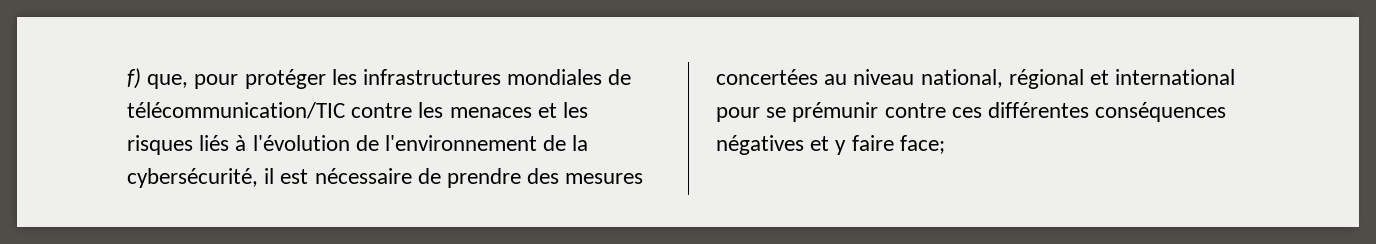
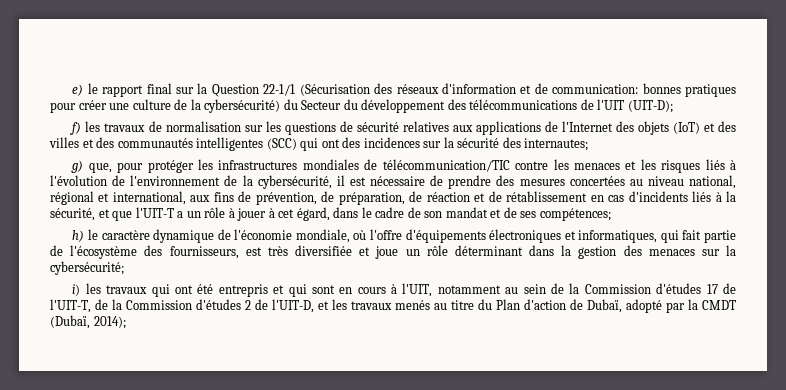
[127,68,141,89] f) -> [72,83,737,97] [50,99,673,113] [70,121,737,135] [49,137,589,151] [71,160,84,173] e) le rapport final sur la Question 22-1/1 (Sécurisation des réseaux d'information et de communication: bonnes pratiques pour créer une culture de la cybersécurité) du Secteur du développement des télécommunications de l'UIT (UIT-D); // f) les travaux de normalisation sur les questions de sécurité relatives aux applications de l'Internet des objets (IoT) et des villes et des communautés intelligentes (SCC) qui ont des incidences sur la sécurité des internautes; // g)
[1115,69,1236,85] [716,102,1227,122] [716,135,945,155] international pour se prémunir contre ces différentes conséquences négatives et y faire face; -> [112,191,736,205] [50,207,611,221] [72,229,737,243] [50,245,736,259] [50,261,124,275] [72,283,737,297] [50,299,736,313] [50,315,126,329] international, aux fins de prévention, de préparation, de réaction et de rétablissement en cas d'incidents liés à la sécurité, et que l'UIT-T a un rôle à jouer à cet égard, dans le cadre de son mandat et de ses compétences; // h) le caractère dynamique de l'économie mondiale, où l'offre d'équipements électroniques et informatiques, qui fait partie de l'écosystème des fournisseurs, est très diversifiée et joue un rôle déterminant dans la gestion des menaces sur la cybersécurité; // i) les travaux qui ont été entrepris et qui sont en cours à l'UIT, notamment au sein de la Commission d'études 17 de l'UIT-T, de la Commission d'études 2 de l'UIT-D, et les travaux menés au titre du Plan d'action de Dubaï, adopté par la CMDT (Dubaï, 2014);

